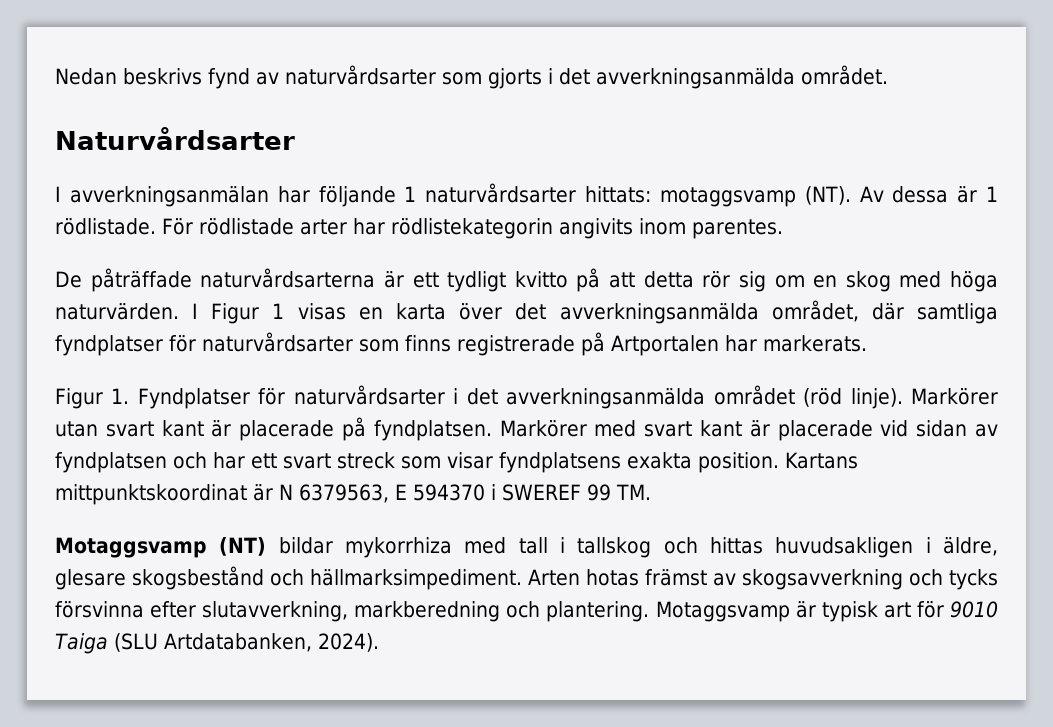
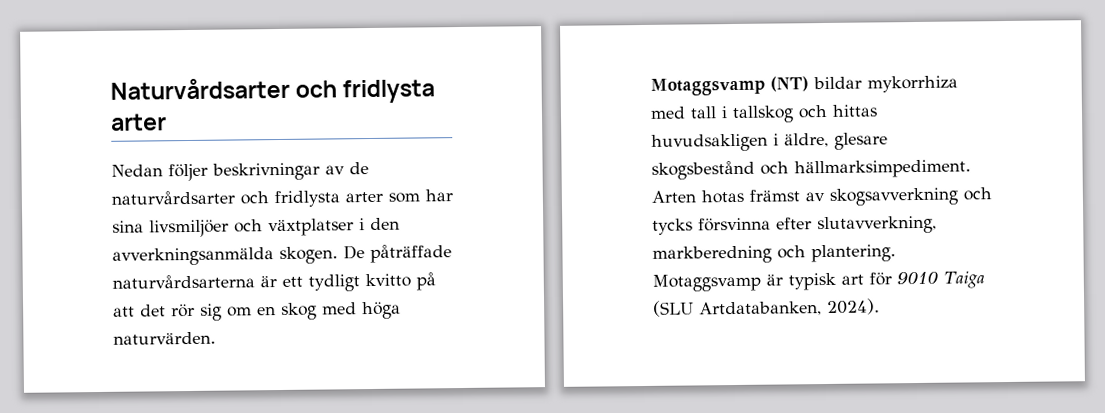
[55,65,888,89] [55,127,295,150] [55,183,998,207] [55,218,783,239] Nedan beskrivs fynd av naturvårdsarter som gjorts i det avverkningsanmälda området. // Naturvårdsarter // I avverkningsanmälan har följande 1 naturvårdsarter hittats: motaggsvamp (NT). Av dessa är 1 rödlistade. För rödlistade arter har rödlistekategorin angivits inom parentes. // -> [110,77,436,104] [110,113,167,131] [111,162,369,182] [111,189,453,208] [112,217,400,238] [112,246,338,266] Naturvårdsarter och fridlysta arter // Nedan följer beskrivningar av de naturvårdsarter och fridlysta arter som har sina livsmiljöer och växtplatser i den avverkningsanmälda skogen.
[643,271,694,288] detta -> [140,304,166,317] det
[192,300,998,324] [55,332,867,356] [55,385,999,409] [55,417,999,441] [55,452,858,473] [55,484,651,505] I Figur 1 visas en karta över det avverkningsanmälda området, där samtliga fyndplatser för naturvårdsarter som finns registrerade på Artportalen har markerats. // Figur 1. Fyndplatser för naturvårdsarter i det avverkningsanmälda området (röd linje). Markörer utan svart kant är placerade på fyndplatsen. Markörer med svart kant är placerade vid sidan av fyndplatsen och har ett svart streck som visar fyndplatsens exakta position. Kartans mittpunktskoordinat är N 6379563, E 594370 i SWEREF 99 TM. -> (216, 338) none

